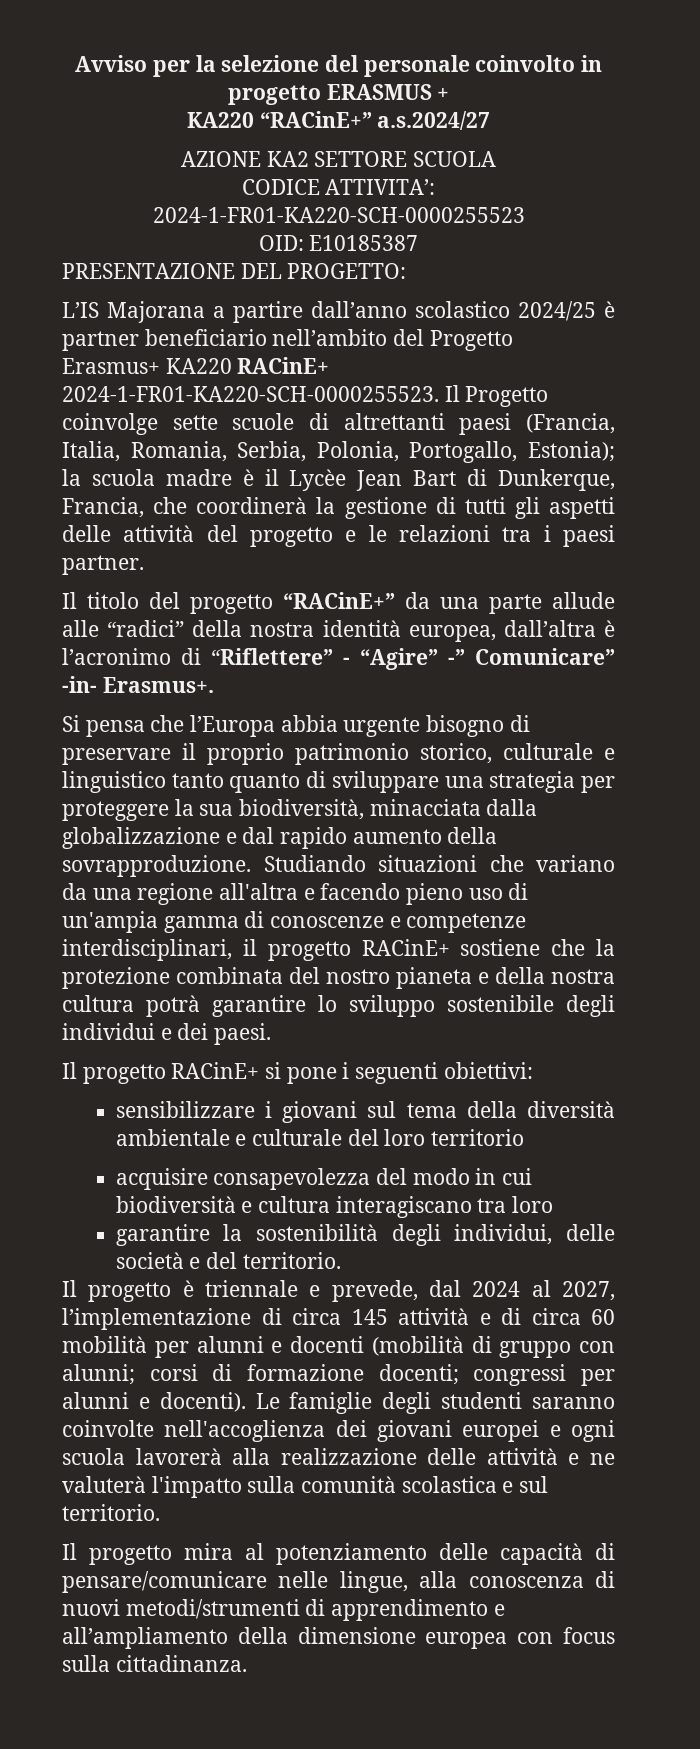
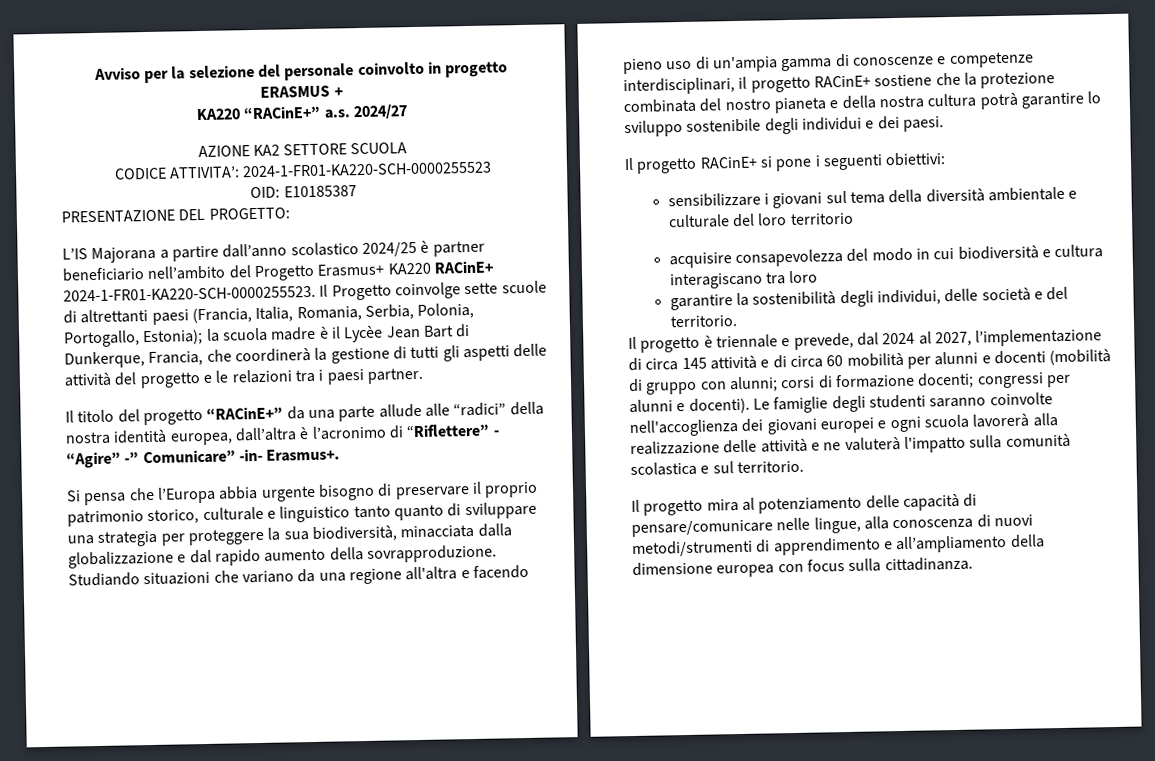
[377,111,491,130] a.s.2024/27 -> [323,104,408,120] a.s. 2024/27

